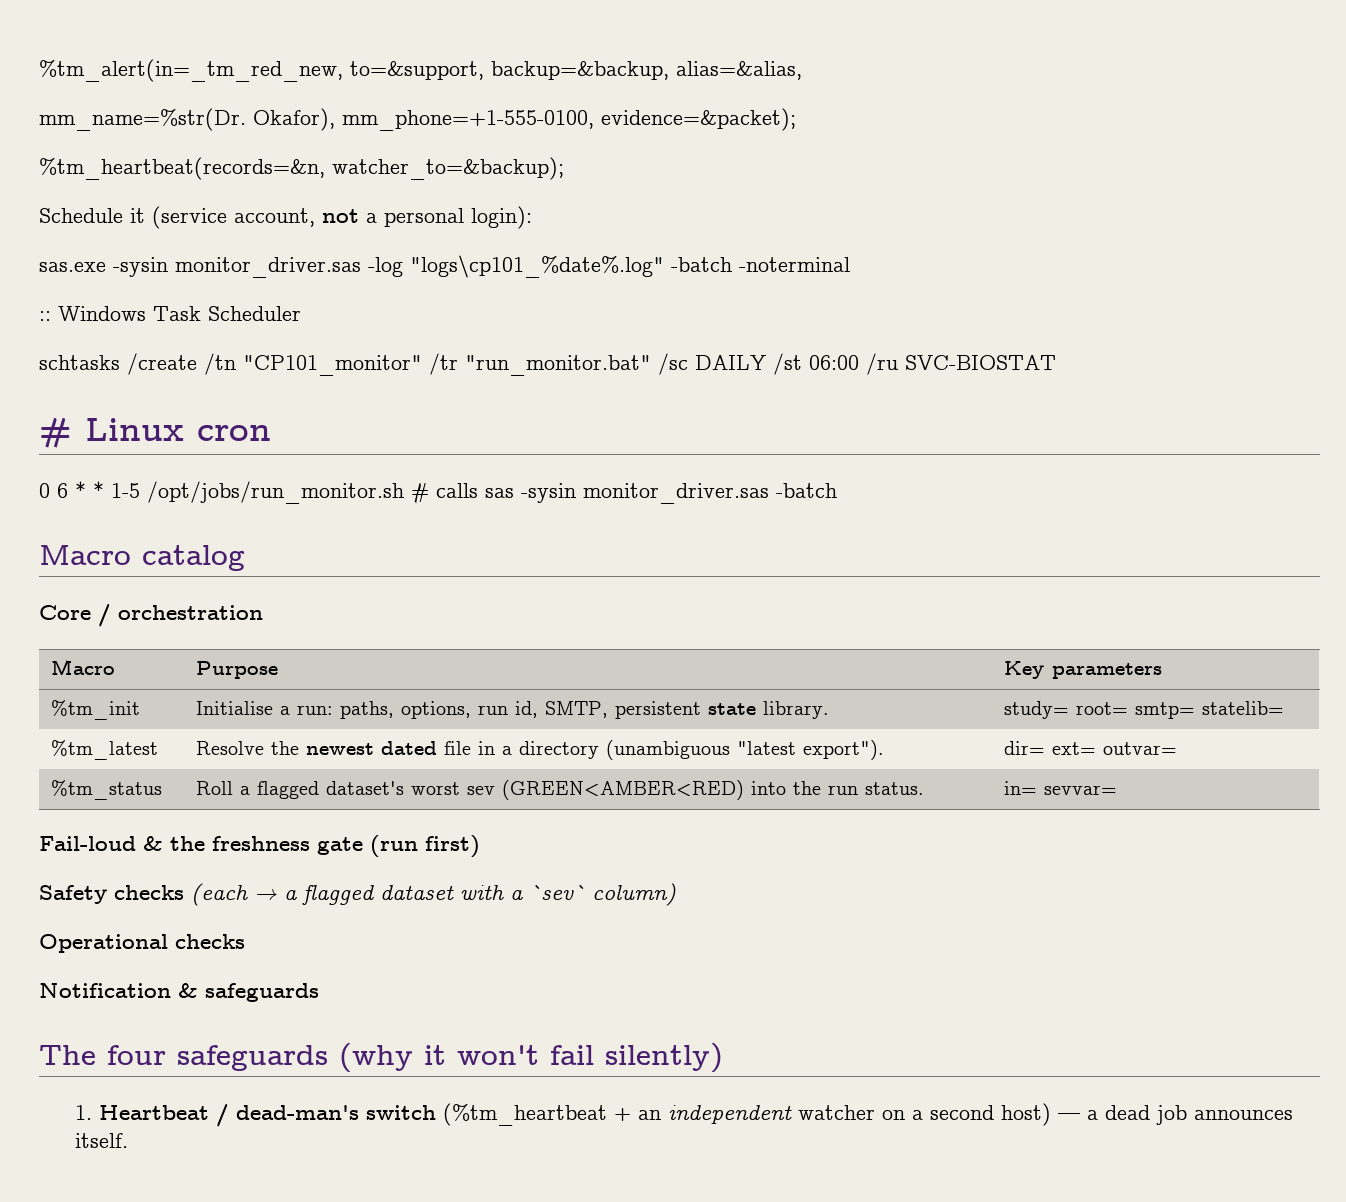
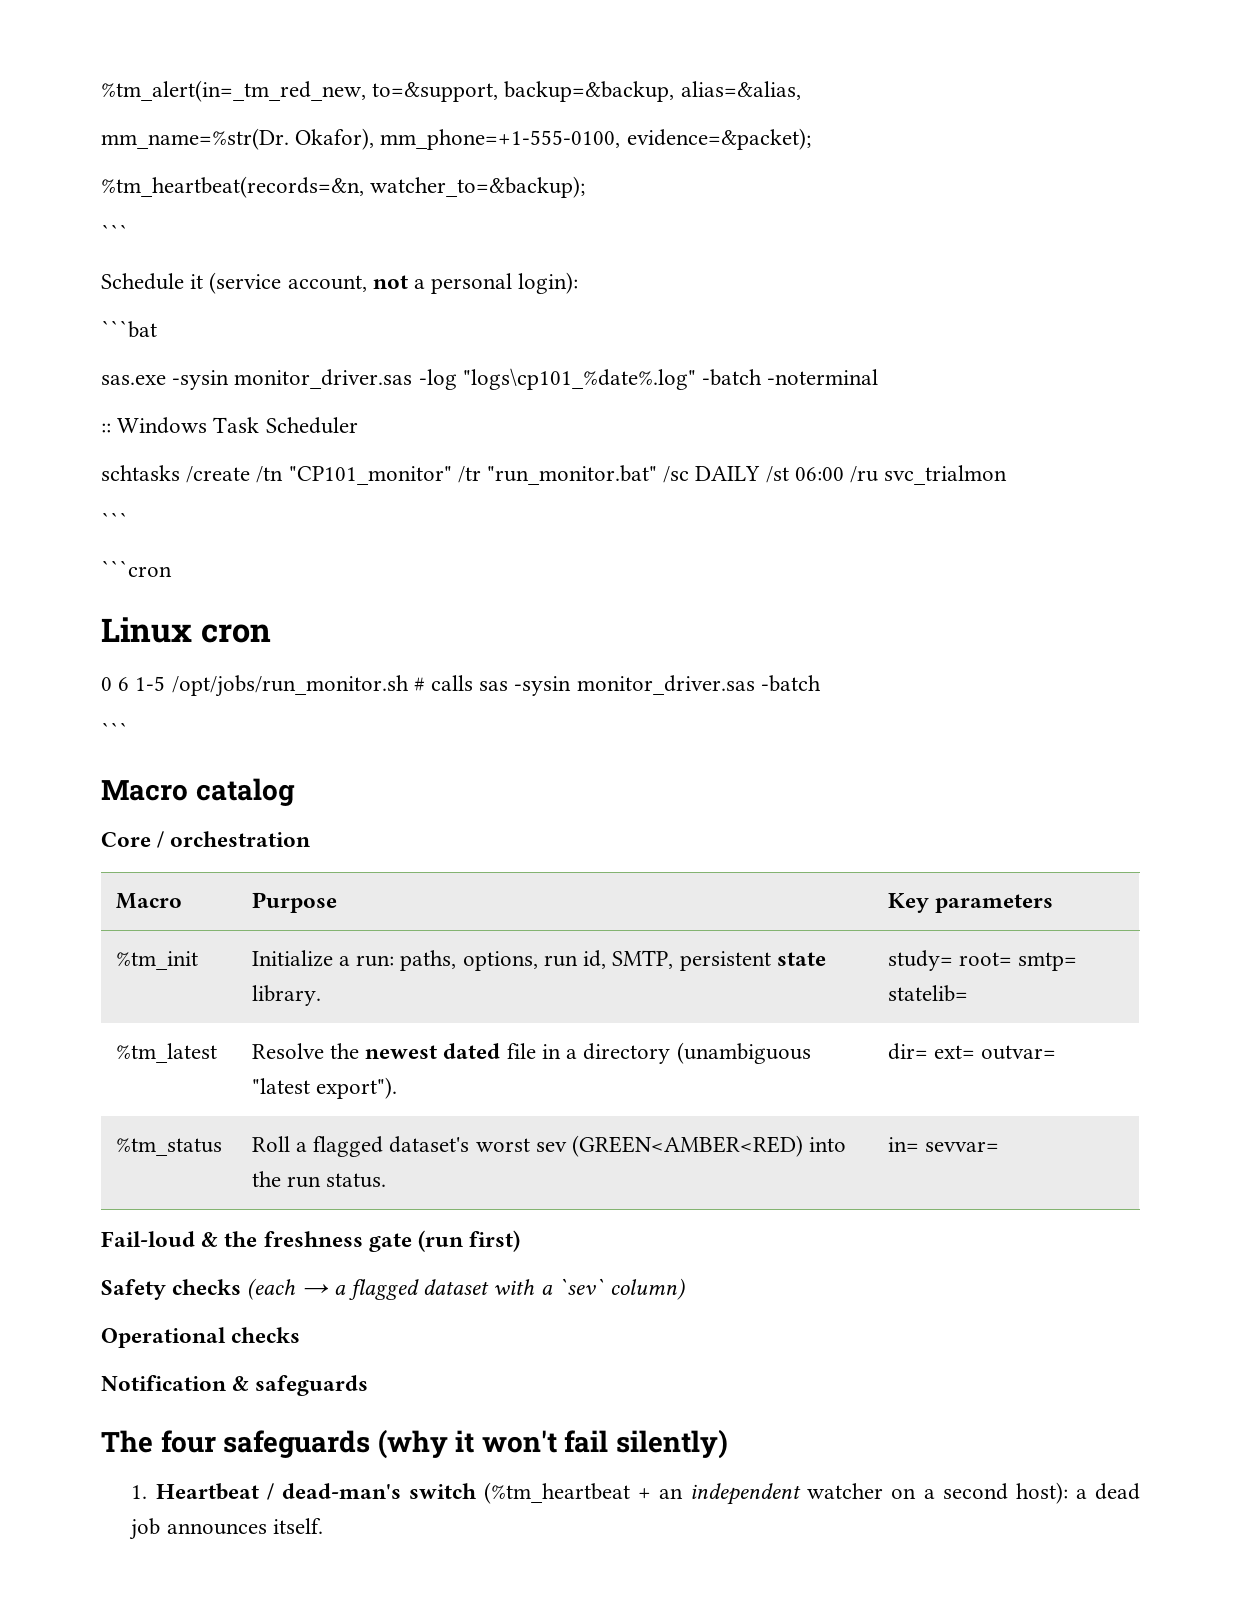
(564, 168) none -> [101,224,128,241] // ```
(532, 217) none -> [101,320,157,338] // ```bat
[905,355,1056,370] [39,418,72,448] SVC-BIOSTAT // # -> [884,465,1008,485] [101,512,128,529] [101,560,172,577] svc_trialmon // ``` // ```cron //
[75,481,104,498] * * -> (130, 684) none
(837, 490) none -> [101,722,128,739] // ```
[195,701,273,715] Initialise -> [251,950,333,967] Initialize
[1001,1103,1081,1126] host) — -> [1015,1482,1068,1504] host):

